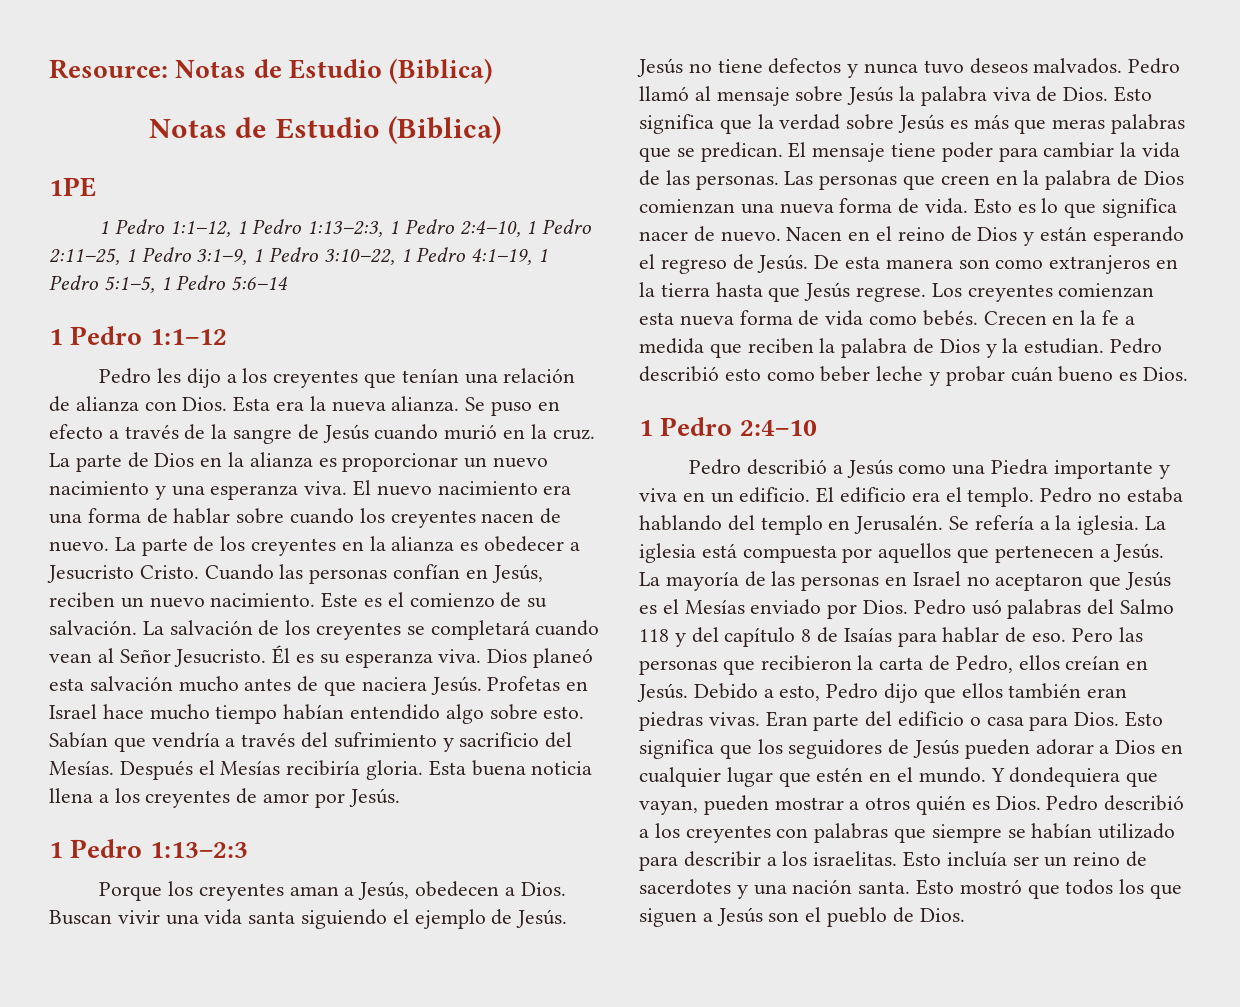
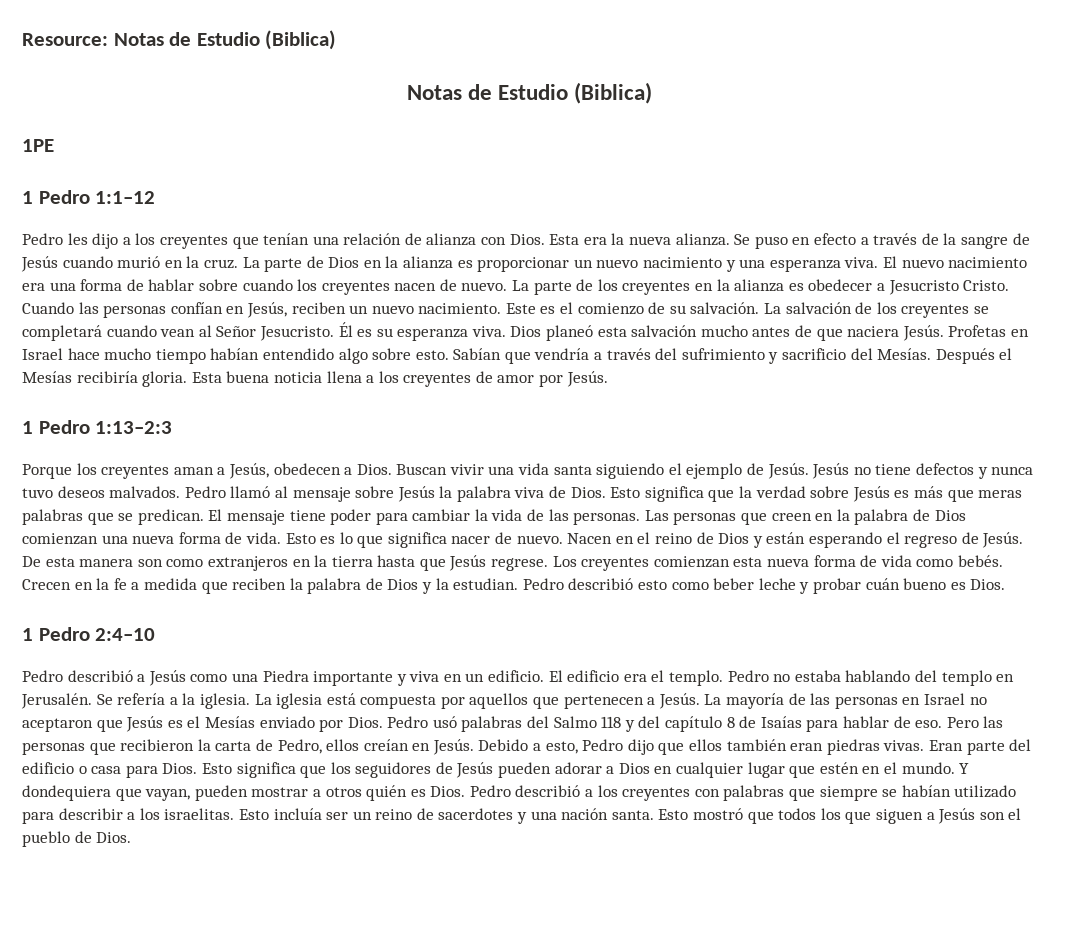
[99,219,592,237] [49,247,549,265] [49,275,289,293] // 1 Pedro 1:1–12, 1 Pedro 1:13–2:3, 1 Pedro 2:4–10, 1 Pedro 2:11–25, 1 Pedro 3:1–9, 1 Pedro 3:10–22, 1 Pedro 4:1–19, 1 Pedro 5:1–5, 1 Pedro 5:6–14 -> (54, 145) none

